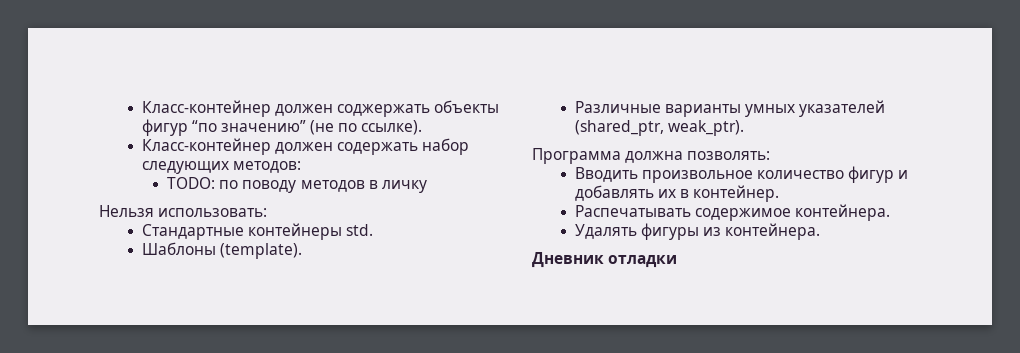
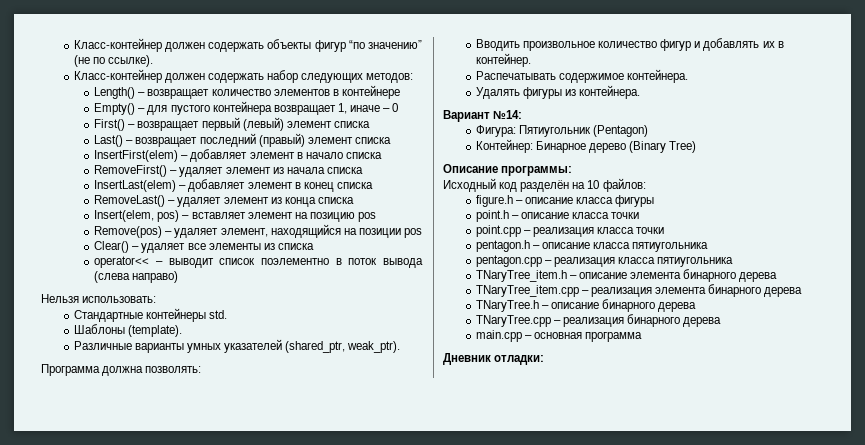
[141,100,430,117] Класс-контейнер должен соджержать -> [73,38,265,52] Класс-контейнер должен содержать
[166,177,427,193] TODO: по поводу методов в личку -> [94,85,400,99] [94,101,399,115] [94,117,370,131] [94,133,391,147] [94,149,382,162] [94,165,363,177] [94,179,373,192] [94,195,354,207] [94,210,376,222] [94,224,422,238] [94,241,314,253] [94,256,423,268] [94,271,179,283] Length() – возвращает количество элементов в контейнере // Empty() – для пустого контейнера возвращает 1, иначе – 0 // First() – возвращает первый (левый) элемент списка // Last() – возвращает последний (правый) элемент списка // InsertFirst(elem) – добавляет элемент в начало списка // RemoveFirst() – удаляет элемент из начала списка // InsertLast(elem) – добавляет элемент в конец списка // RemoveLast() – удаляет элемент из конца списка // Insert(elem, pos) – вставляет элемент на позицию pos // Remove(pos) – удаляет элемент, находящийся на позиции pos // Clear() – удаляет все элементы из списка // operator<< – выводит список поэлементно в поток вывода (слева направо)
(821, 231) none -> [443,110,523,122] [475,125,649,137] [475,139,697,153] [443,164,573,176] [443,178,646,192] [475,195,655,207] [475,210,640,222] [475,225,665,237] [475,240,709,252] [475,255,734,267] [475,269,778,282] [475,284,803,297] [475,299,697,312] [475,314,722,327] [475,330,643,342] // Вариант №14: // Фигура: Пятиугольник (Pentagon) // Контейнер: Бинарное дерево (Binary Tree) // Описание программы: // Исходный код разделён на 10 файлов: // figure.h – описание класса фигуры // point.h – описание класса точки // point.cpp – реализация класса точки // pentagon.h – описание класса пятиугольника // pentagon.cpp – реализация класса пятиугольника // TNaryTree_item.h – описание элемента бинарного дерева // TNaryTree_item.cpp – реализация элемента бинарного дерева // TNaryTree.h – описание бинарного дерева // TNaryTree.cpp – реализация бинарного дерева // main.cpp – основная программа
[608,255,678,268] отладки -> [494,355,545,365] отладки:

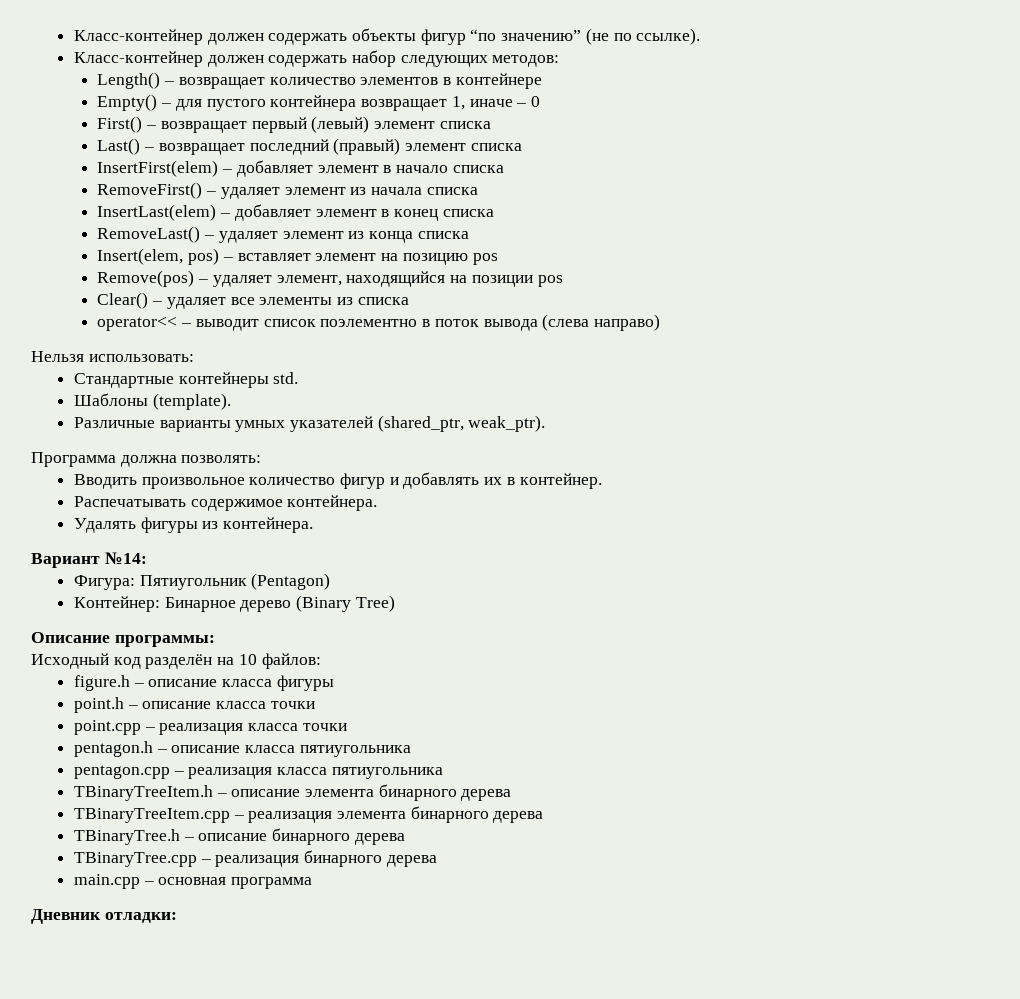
[475,270,567,282] TNaryTree_item.h -> [73,785,213,801] TBinaryTreeItem.h
[475,285,579,297] TNaryTree_item.cpp -> [73,808,230,823] TBinaryTreeItem.cpp
[475,300,539,312] TNaryTree.h -> [73,829,180,845] TBinaryTree.h
[475,315,551,327] TNaryTree.cpp -> [73,852,197,867] TBinaryTree.cpp

